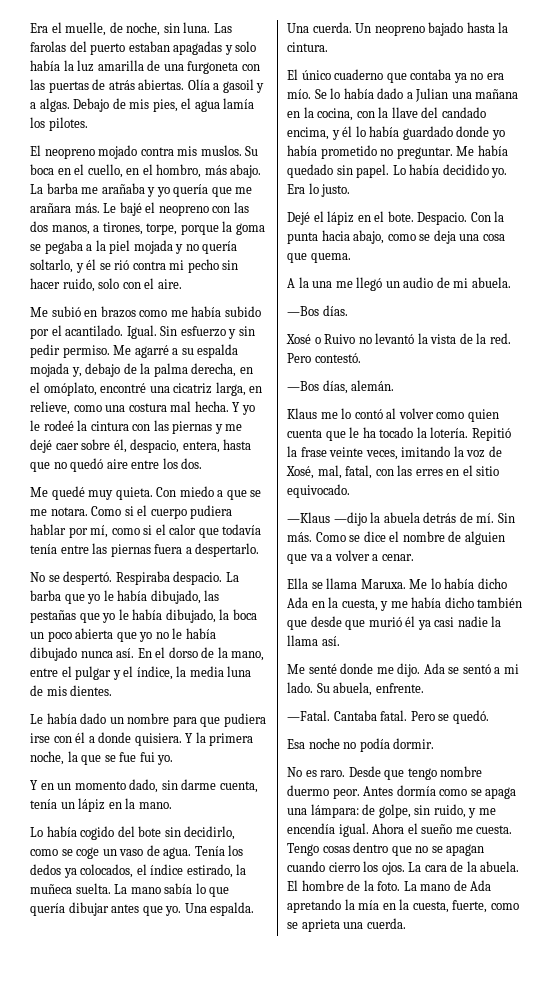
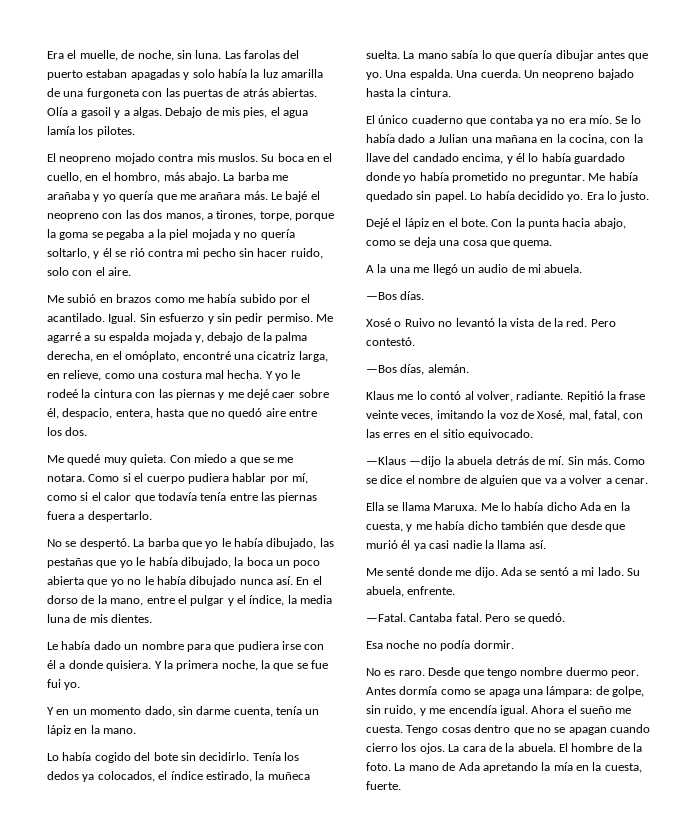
[115,571,223,585] Respiraba despacio. -> (130, 543) none
[184,826,236,840] [30,845,192,859] decidirlo, como se coge un vaso de agua. -> [199,752,250,761] decidirlo.
[417,212,468,225] Despacio. -> (488, 222) none
[398,408,499,422] [287,427,469,441] volver como quien cuenta que le ha tocado la lotería. -> [476,391,564,402] volver, radiante.
[452,900,519,913] [287,918,406,932] fuerte, como se aprieta una cuerda. -> [366,781,401,790] fuerte.

